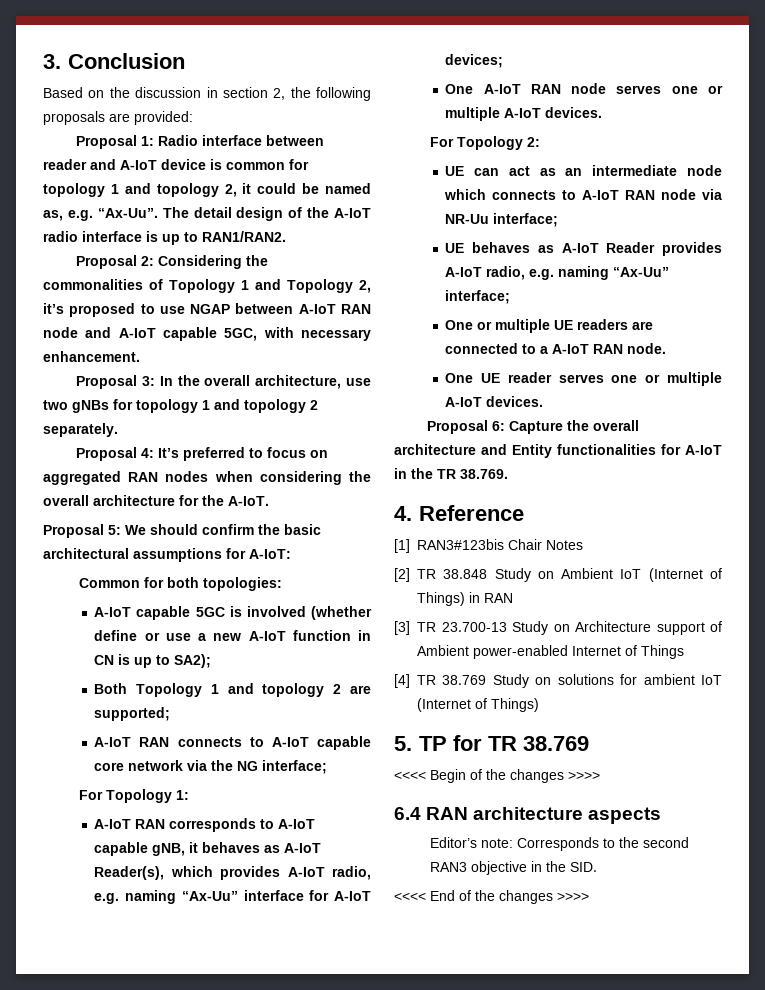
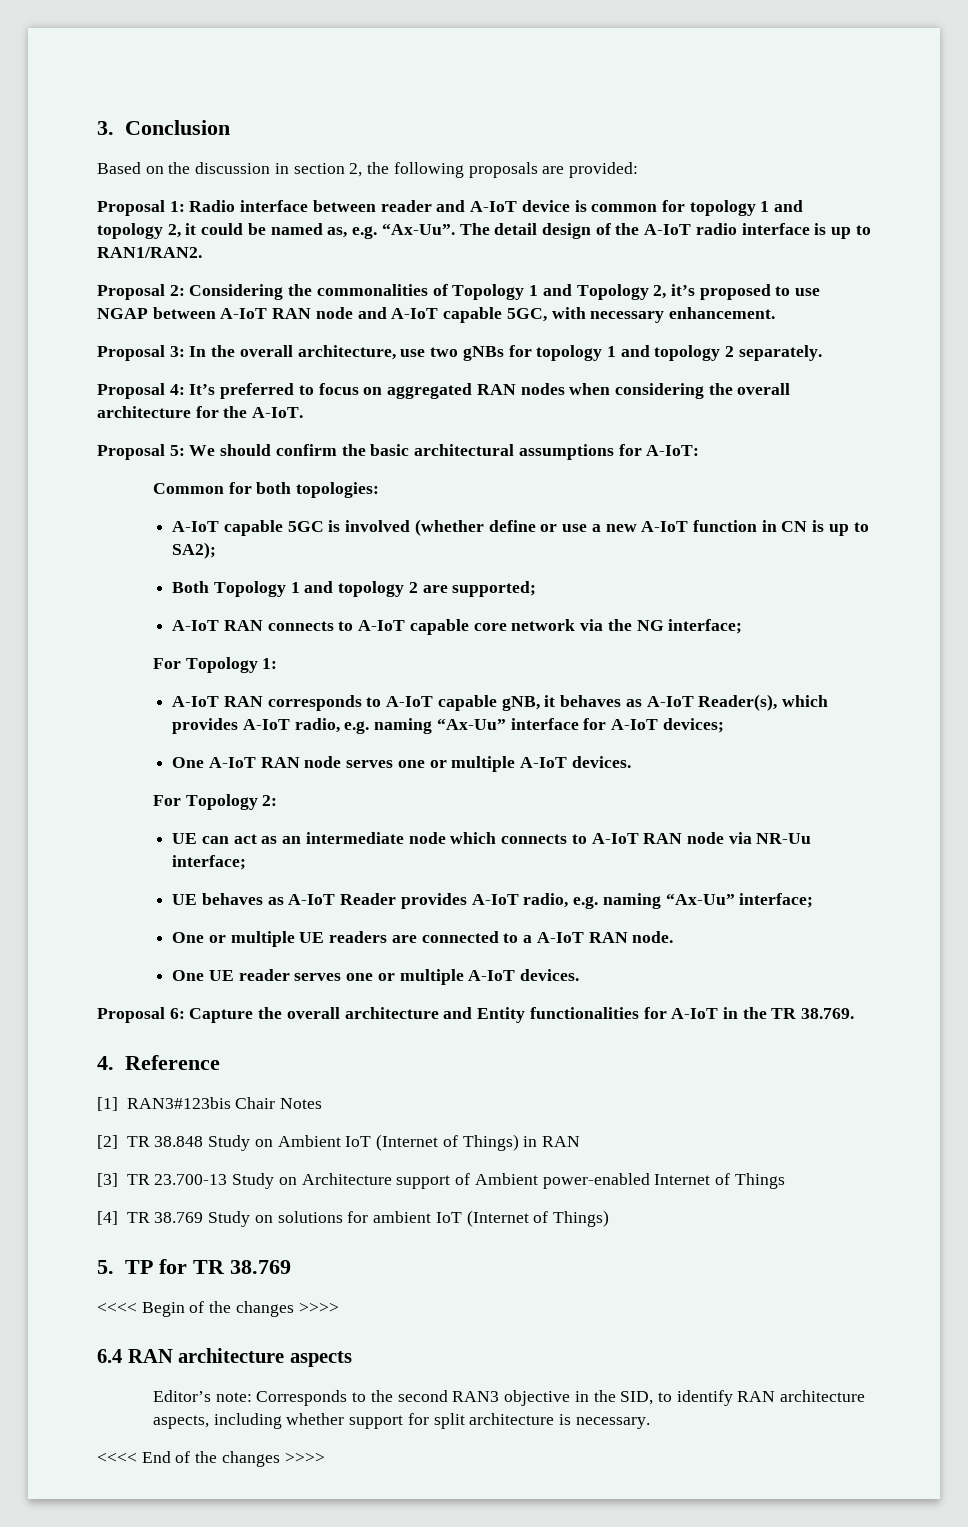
[569,862,597,872] SID. -> [620,1390,866,1406] [153,1413,650,1429] SID, to identify RAN architecture aspects, including whether support for split architecture is necessary.

